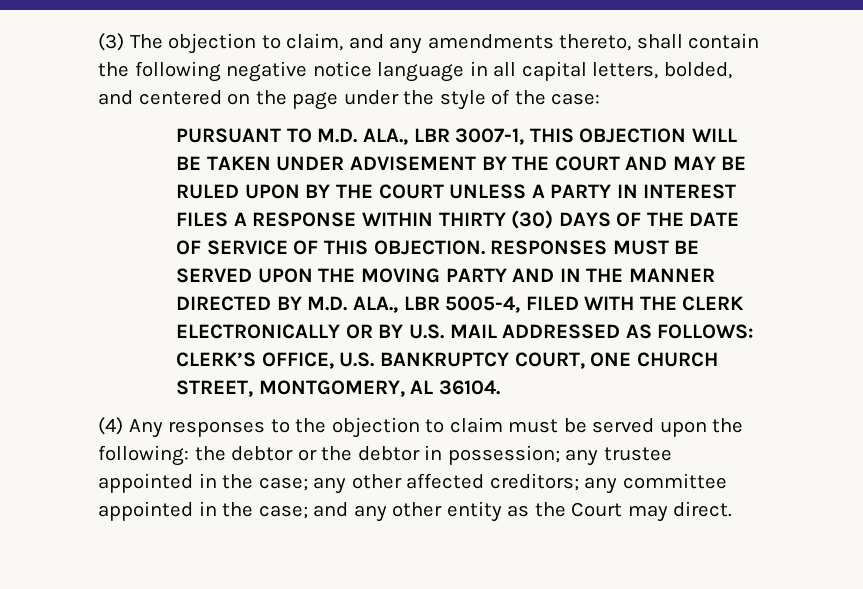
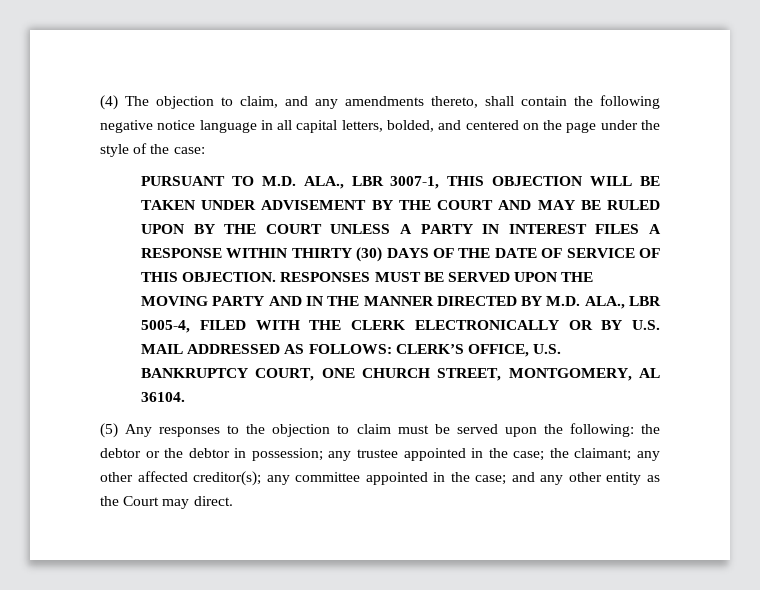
[98,33,124,51] (3) -> [100,95,118,110] (4)
[98,417,123,435] (4) -> [100,423,118,438] (5)
(308, 484) none -> [549,448,632,461] the claimant;
[489,473,579,491] creditors; -> [193,471,262,486] creditor(s);

